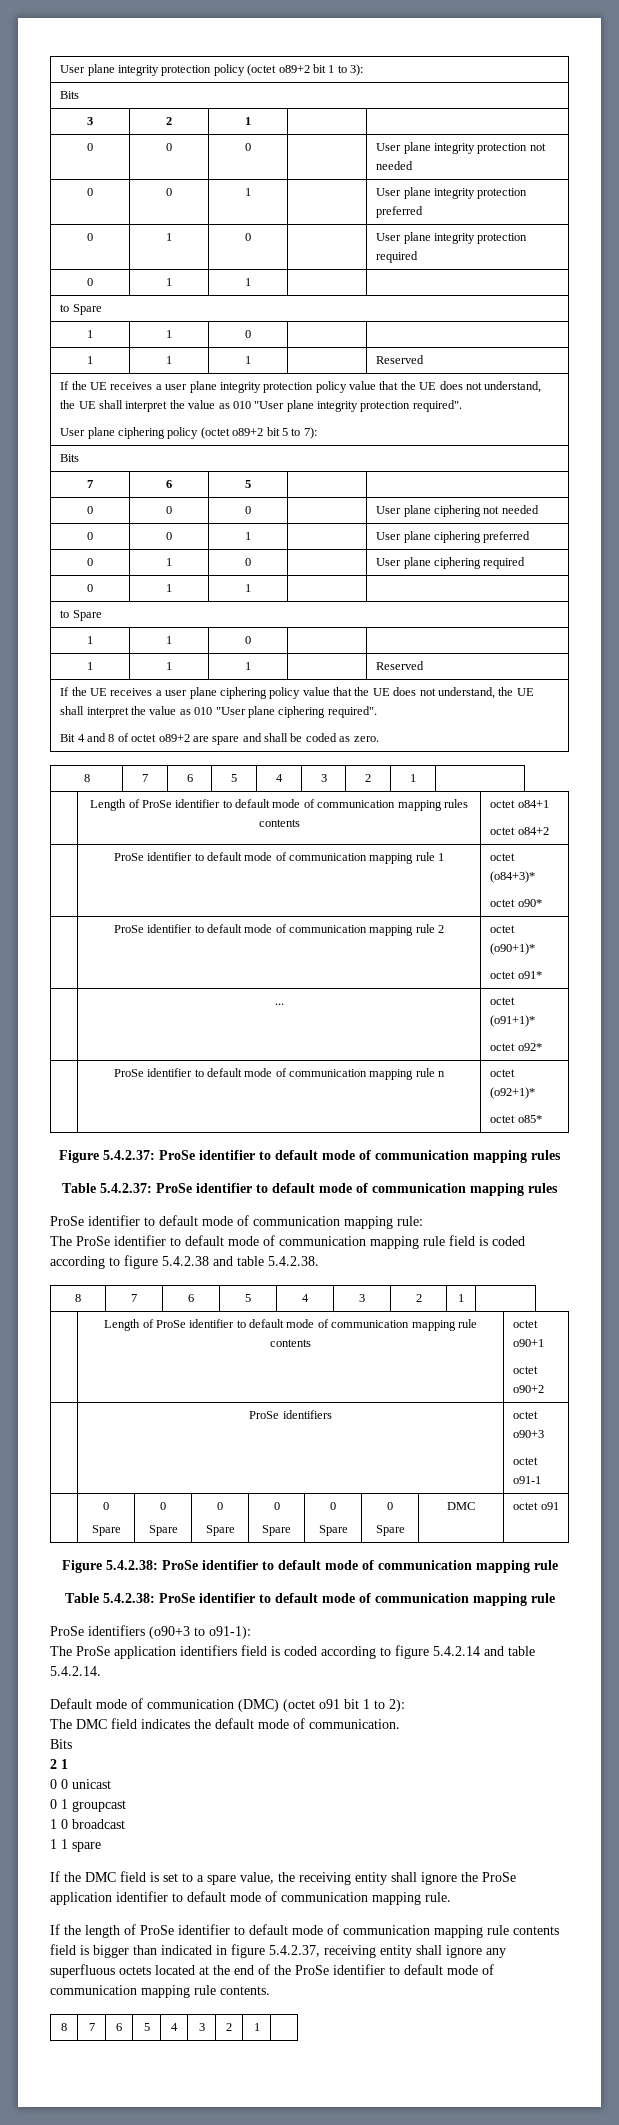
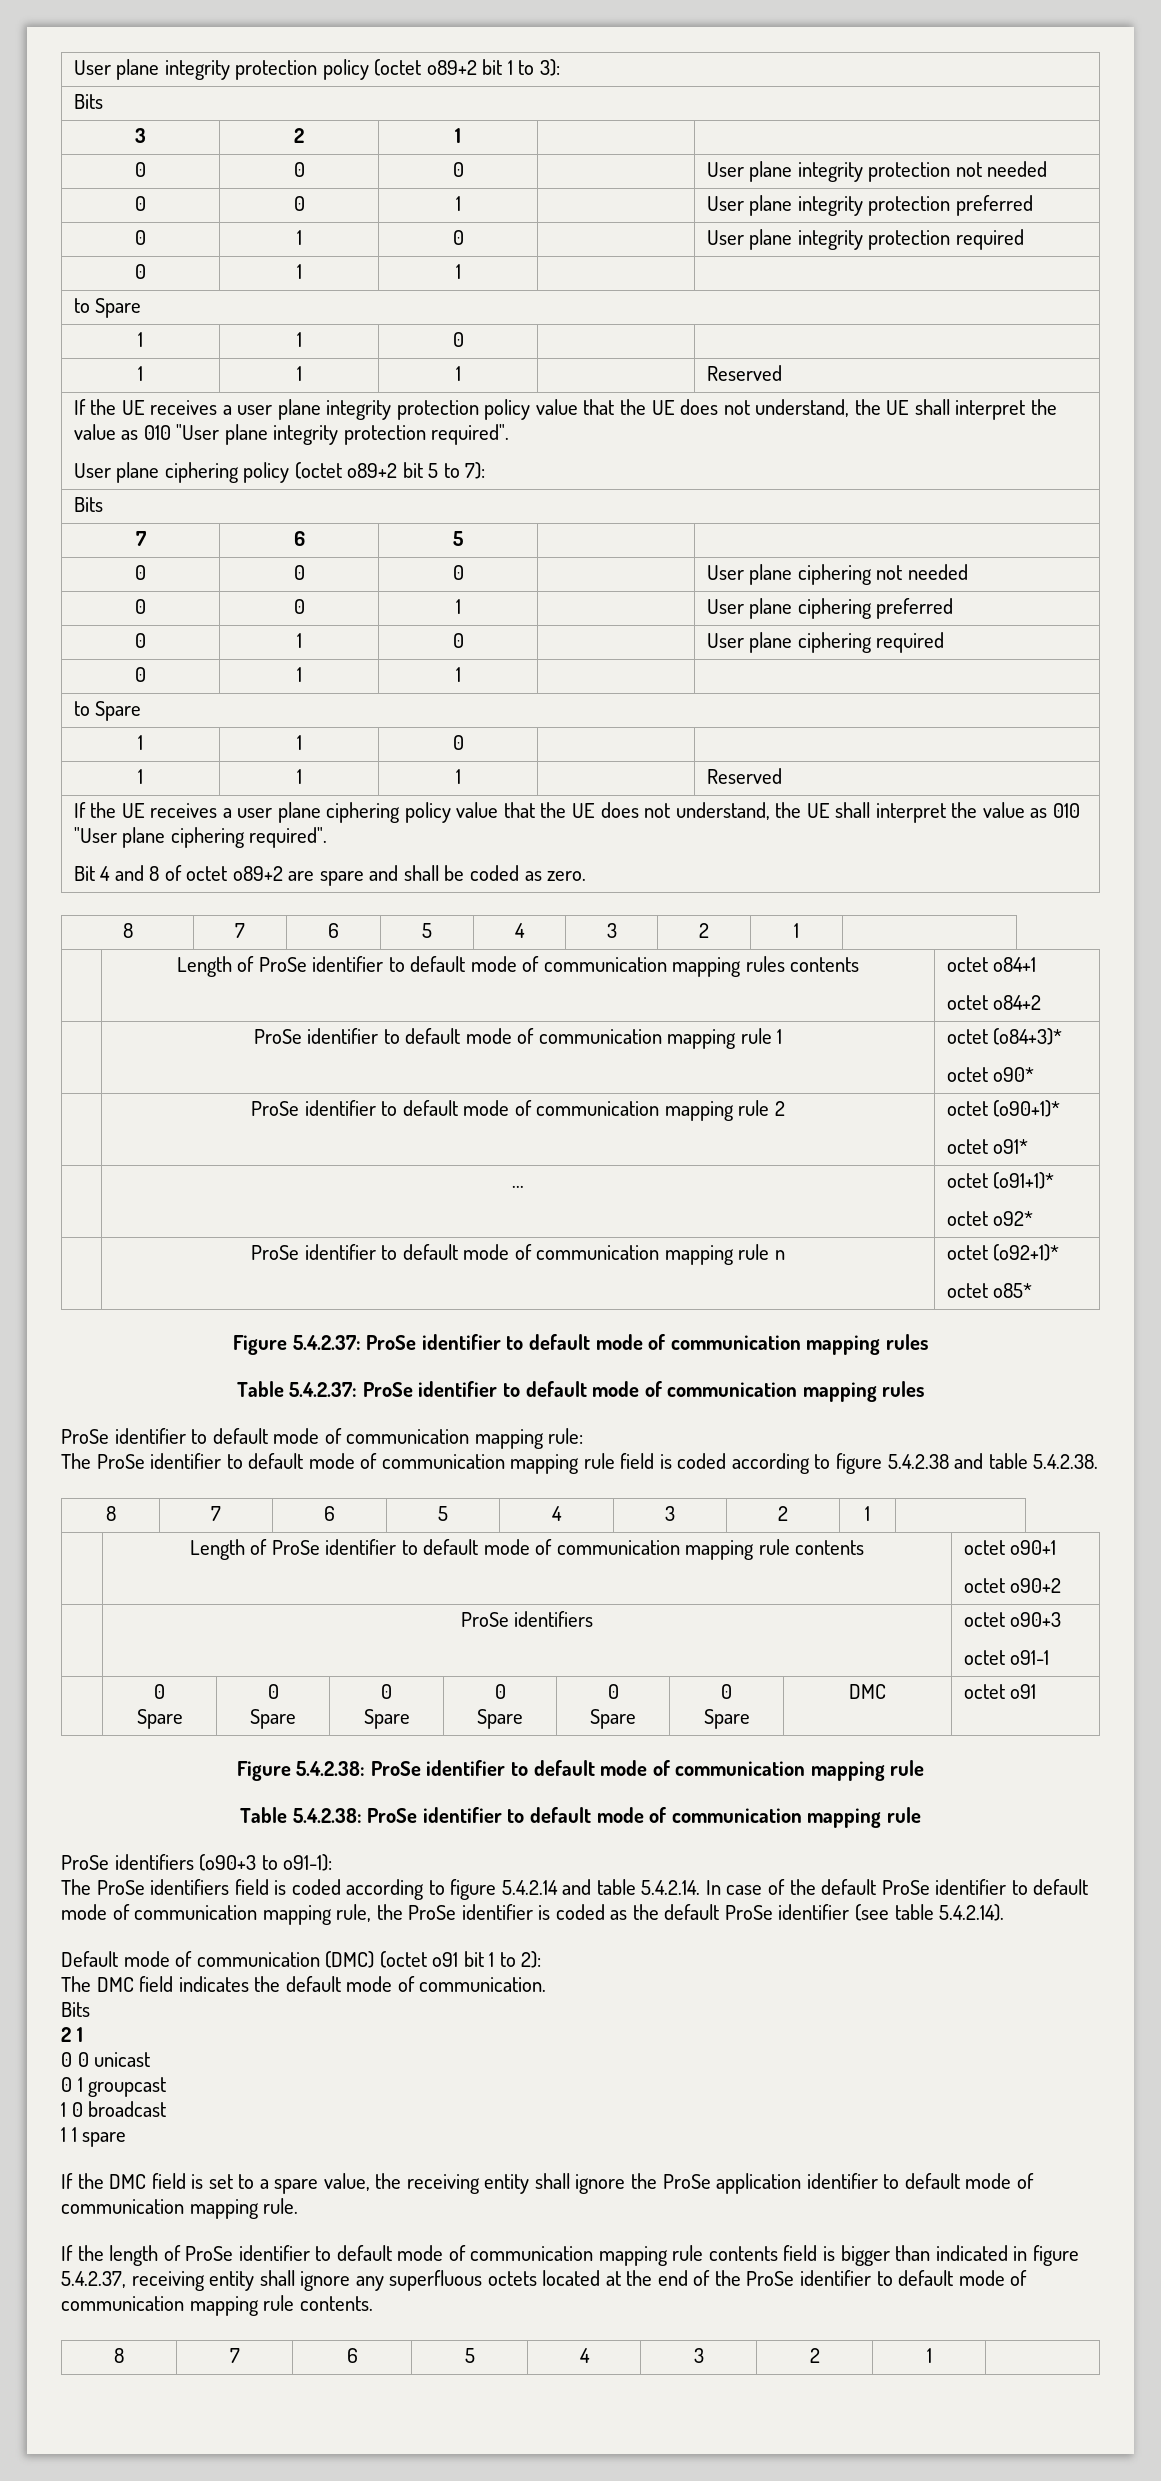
[114,1646,176,1659] application -> (145, 1887) none
(101, 1671) none -> [705,1879,1089,1895] [61,1904,1005,1925] In case of the default ProSe identifier to default mode of communication mapping rule, the ProSe identifier is coded as the default ProSe identifier (see table 5.4.2.14).

